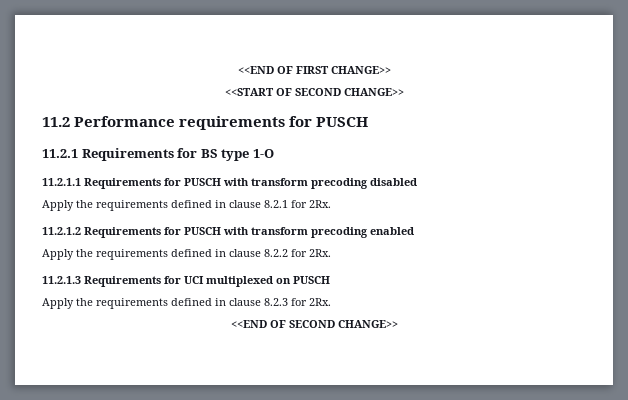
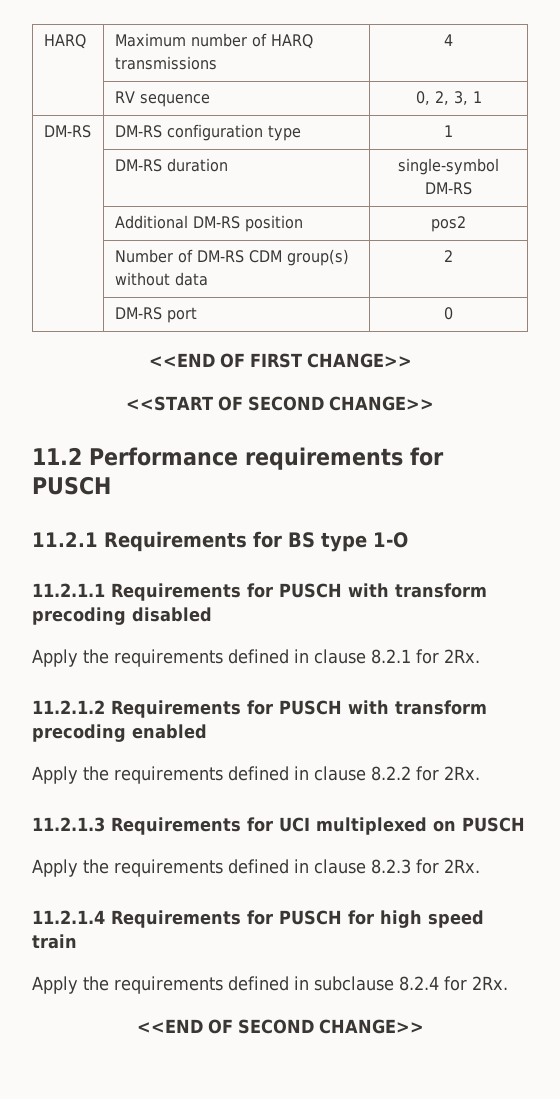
(237, 70) none -> [43,34,86,49] [114,33,313,49] [114,56,217,70] [443,34,453,46] [114,91,210,107] [415,91,482,105] [43,125,91,138] [114,124,301,141] [443,125,453,137] [114,158,228,172] [397,158,499,175] [424,182,472,195] [114,215,303,232] [430,216,466,232] [114,249,349,266] [114,272,208,286] [443,250,453,262] [114,307,197,323] [443,307,453,320] HARQ | Maximum number of HARQ transmissions | 4 // | RV sequence | 0, 2, 3, 1 // DM-RS | DM-RS configuration type | 1 // | DM-RS duration | single-symbol DM-RS // | Additional DM-RS position | pos2 // | Number of DM-RS CDM group(s) without data | 2 // | DM-RS port | 0 //
(331, 302) none -> [32,910,484,928] [32,934,77,949] [32,976,508,994] // 11.2.1.4 Requirements for PUSCH for high speed train // Apply the requirements defined in subclause 8.2.4 for 2Rx.

